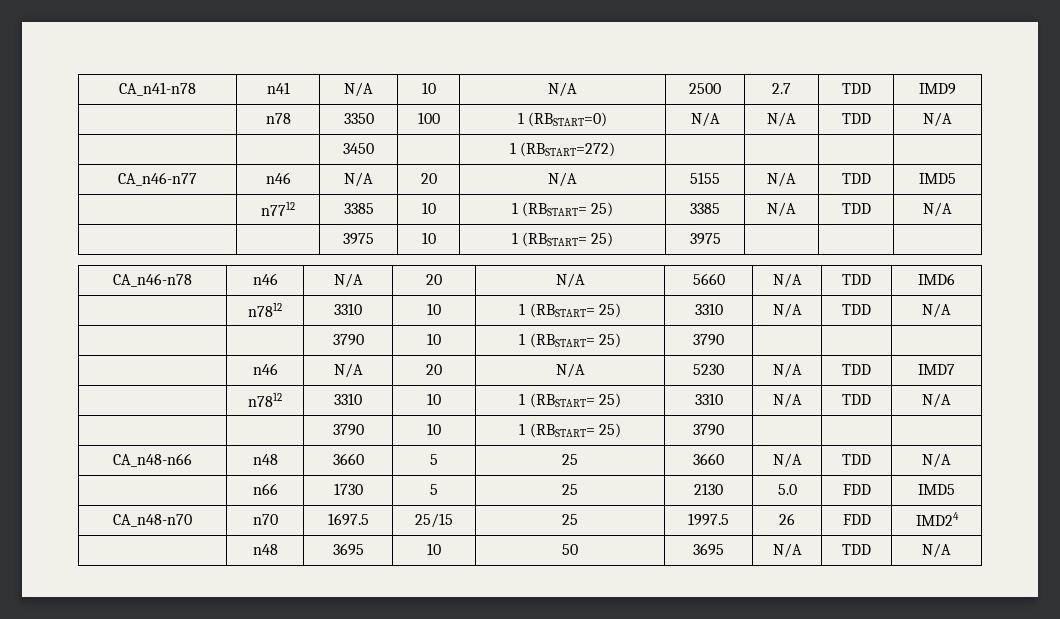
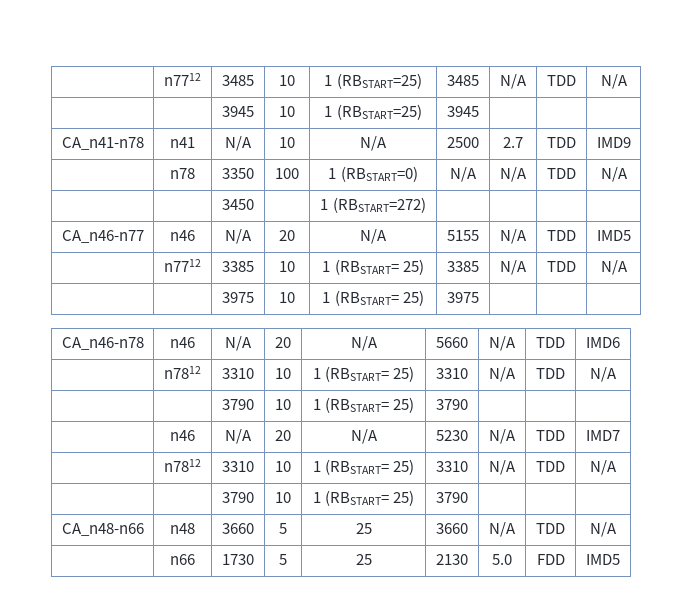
(119, 89) none -> [164,73,201,86] [222,75,254,86] [279,75,295,86] [324,73,422,89] [447,75,479,86] [500,74,527,89] [547,75,576,86] [600,74,628,89] [222,106,254,117] [279,106,295,117] [324,104,422,120] [447,106,479,117] | n7712 | 3485 | 10 | 1 (RBSTART=25) | 3485 | N/A | TDD | N/A // | | 3945 | 10 | 1 (RBSTART=25) | 3945 | | | //
[113,514,192,527] [252,514,278,525] [327,513,369,526] [415,513,453,528] [562,514,578,525] [688,513,729,526] [779,513,795,525] [842,514,871,525] [915,512,959,526] [252,544,278,555] [332,543,364,556] [427,543,441,555] [562,544,578,555] [693,543,724,556] [772,543,802,558] [842,544,871,555] [922,543,951,558] // CA_n48-n70 | n70 | 1697.5 | 25/15 | 25 | 1997.5 | 26 | FDD | IMD24 // | n48 | 3695 | 10 | 50 | 3695 | N/A | TDD | N/A -> (620, 559) none

